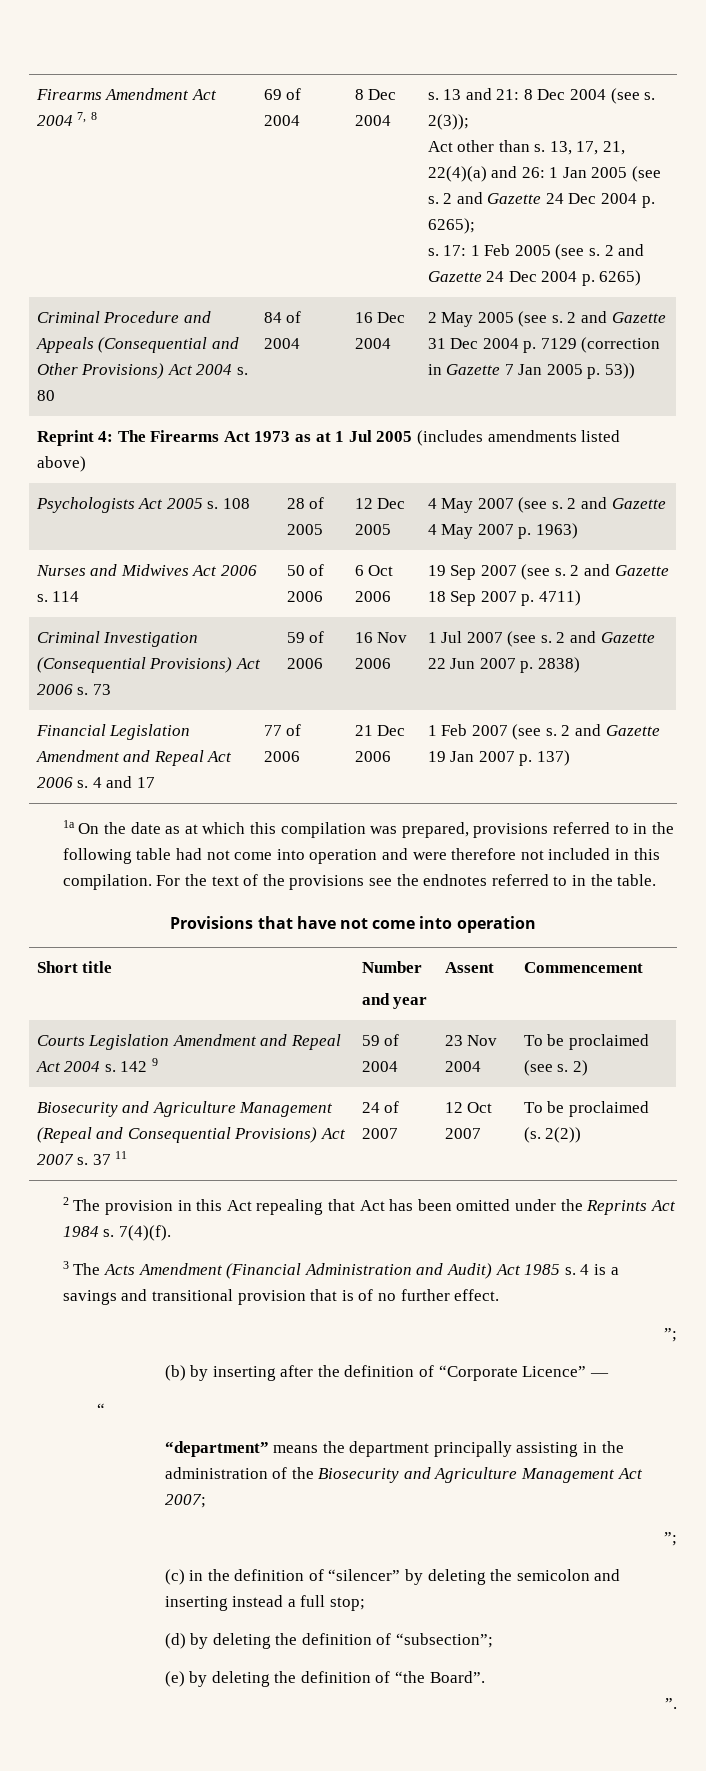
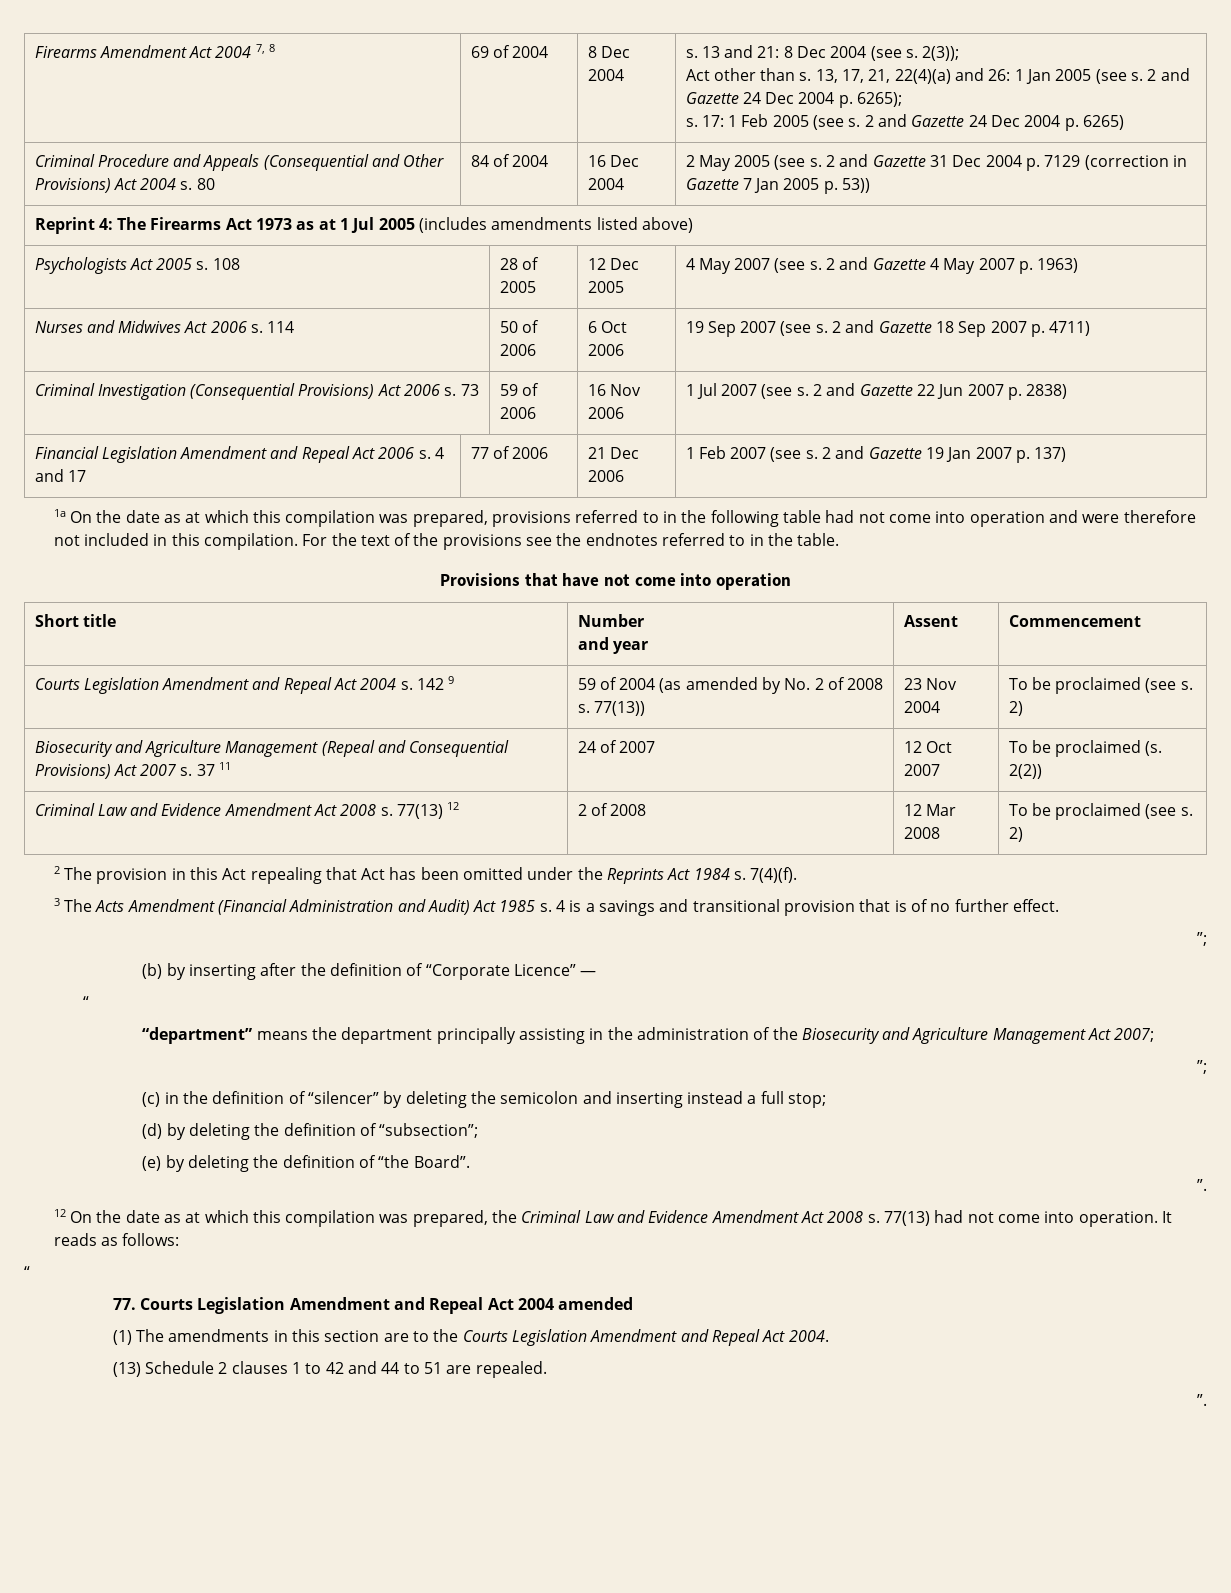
(398, 1066) none -> [659,677,884,694] [577,701,645,716] (as amended by No. 2 of 2008 s. 77(13))
(582, 1135) none -> [34,802,460,819] [577,803,647,816] [903,804,956,816] [903,827,940,839] [1008,803,1193,820] [1008,827,1023,842] // Criminal Law and Evidence Amendment Act 2008 s. 77(13) 12 | 2 of 2008 | 12 Mar 2008 | To be proclaimed (see s. 2)
(677, 1703) none -> [53,1209,1172,1227] [53,1233,180,1246] [24,1266,30,1278] [112,1297,634,1314] [112,1329,829,1346] [112,1361,547,1378] [1197,1394,1207,1406] // 12 On the date as at which this compilation was prepared, the Criminal Law and Evidence Amendment Act 2008 s. 77(13) had not come into operation. It reads as follows: // “ // 77. Courts Legislation Amendment and Repeal Act 2004 amended // (1) The amendments in this section are to the Courts Legislation Amendment and Repeal Act 2004. // (13) Schedule 2 clauses 1 to 42 and 44 to 51 are repealed. // ”.

